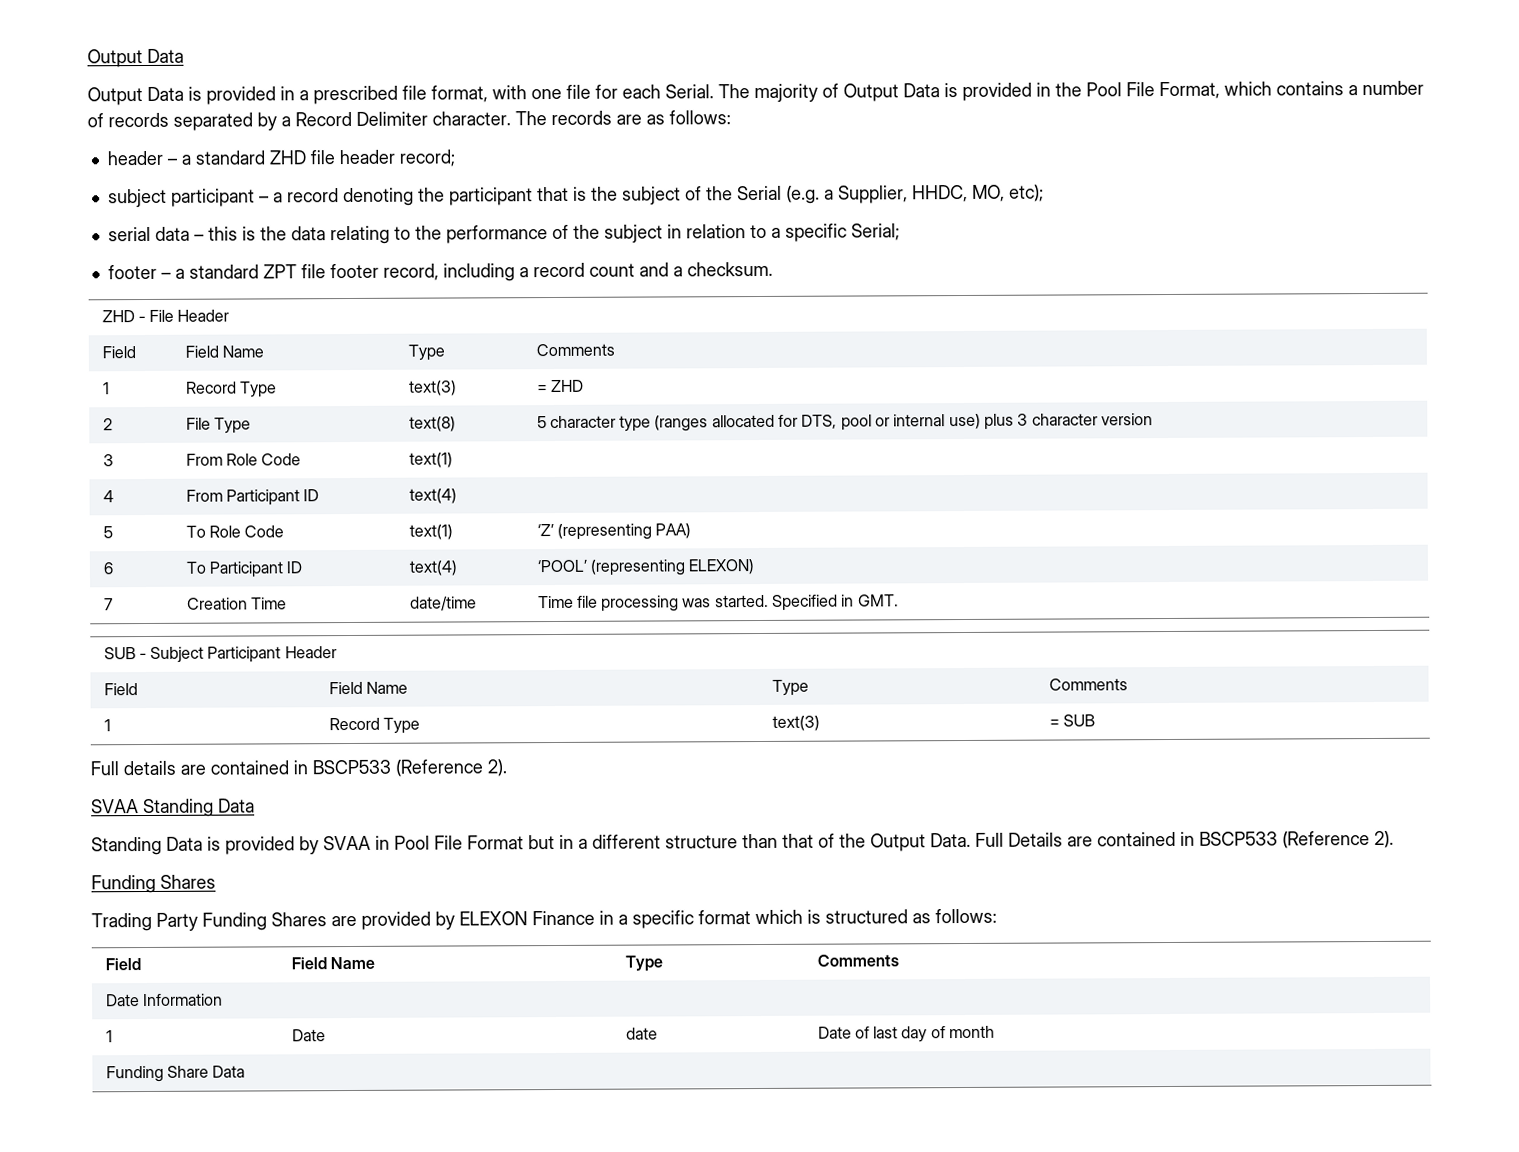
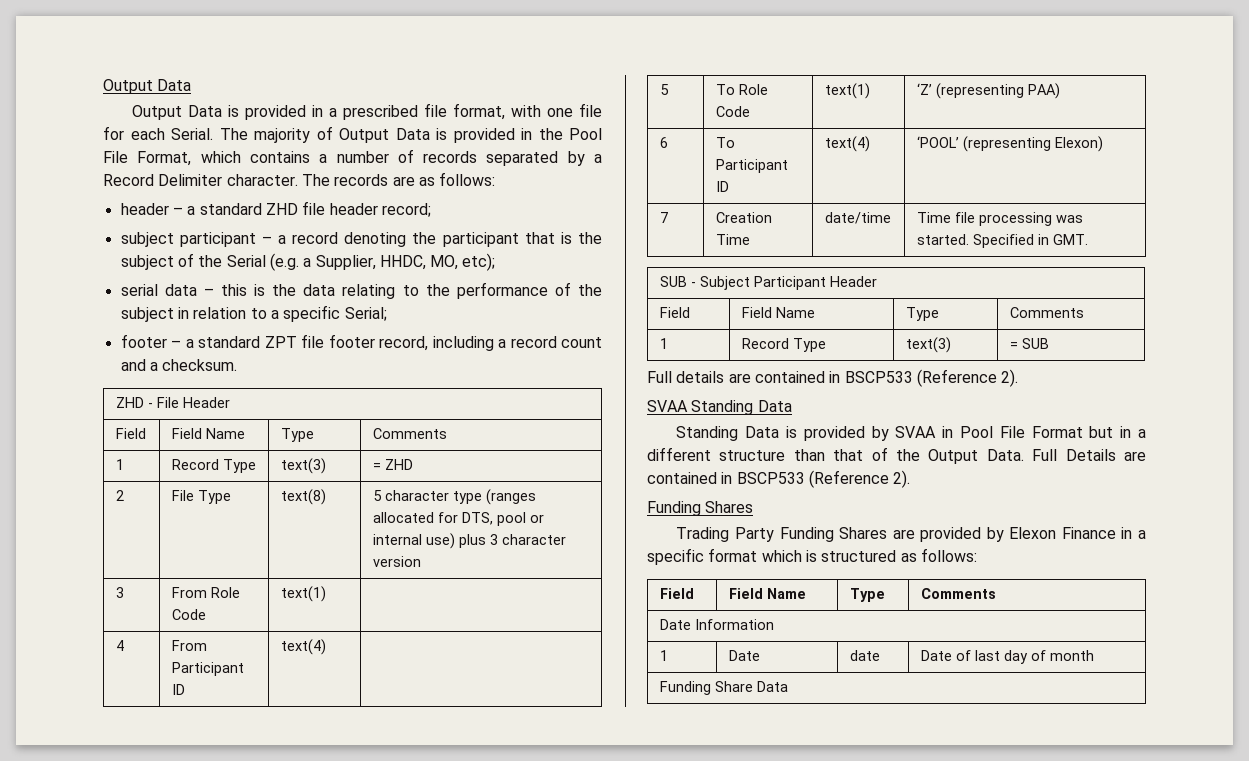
[688,559,755,575] ELEXON) -> [1054,136,1103,152] Elexon)
[459,911,528,926] ELEXON -> [1009,527,1057,539] Elexon

